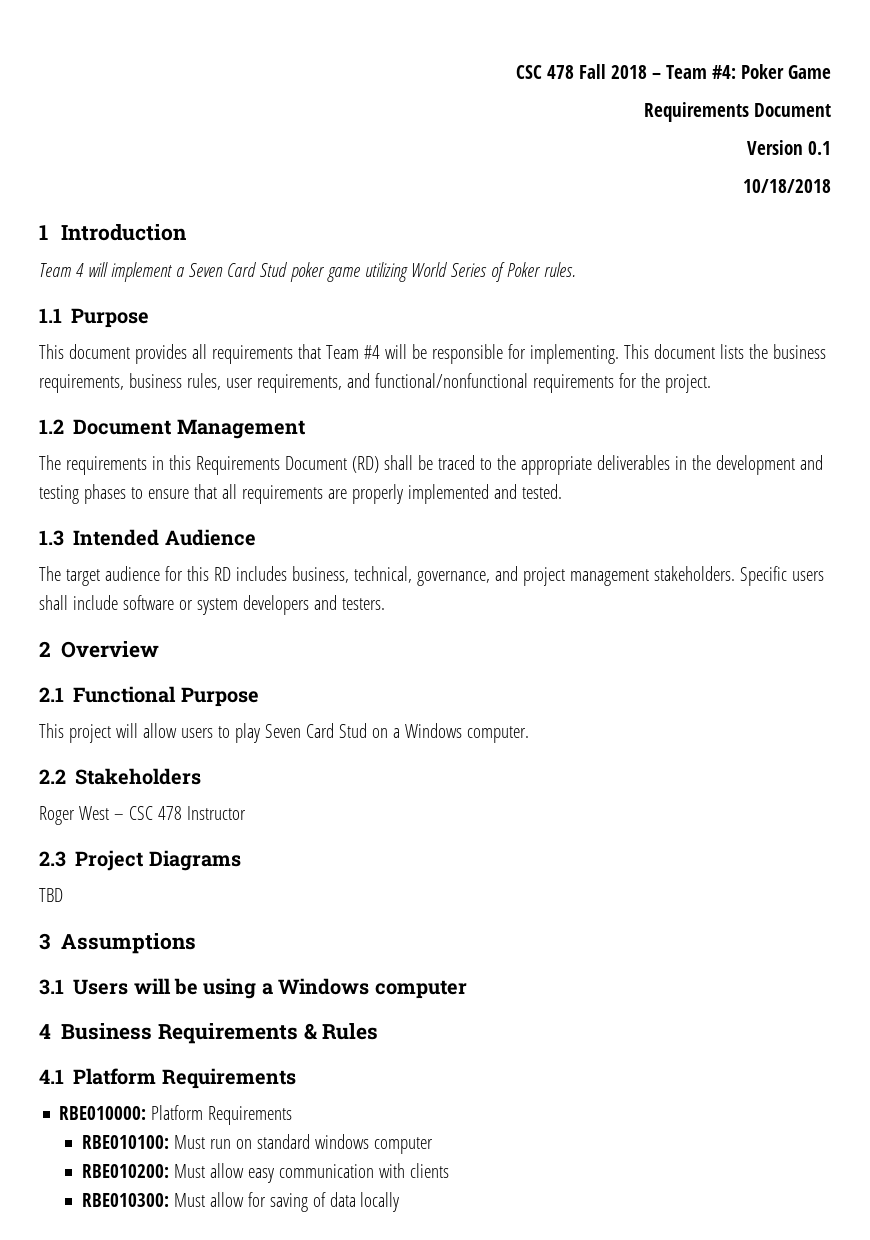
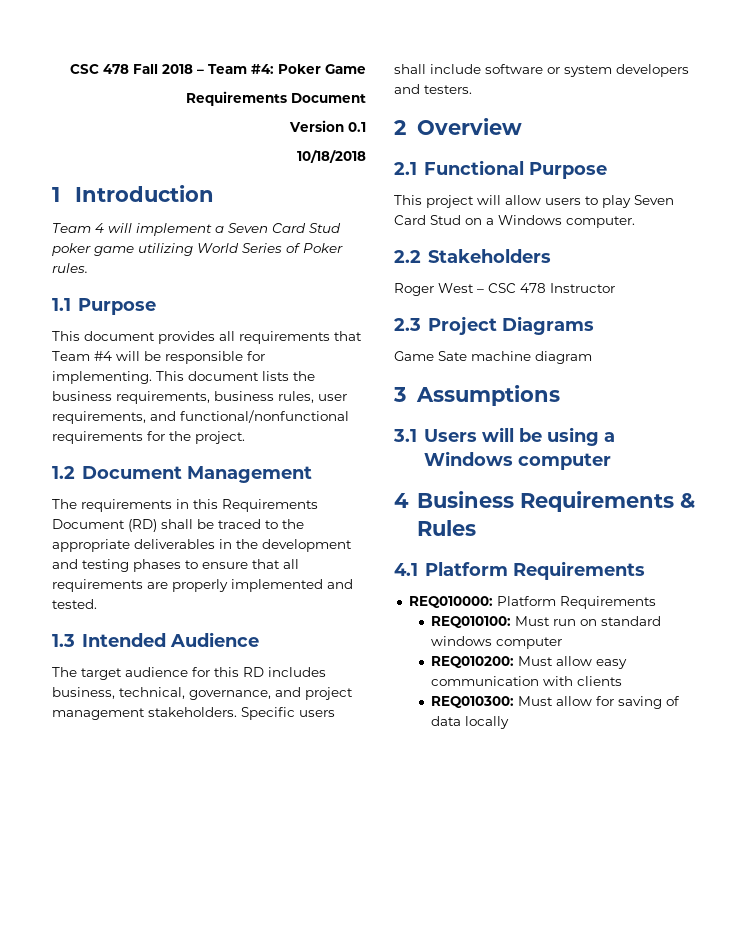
[39,888,63,902] TBD -> [394,351,592,364] Game Sate machine diagram
[59,1105,293,1125] [81,1135,169,1149] RBE010000: Platform Requirements // RBE010100: -> [408,596,656,609] [431,616,512,628] REQ010000: Platform Requirements // REQ010100:
[81,1164,169,1178] RBE010200: -> [431,656,515,668] REQ010200:
[81,1193,169,1207] RBE010300: -> [431,696,515,708] REQ010300:

